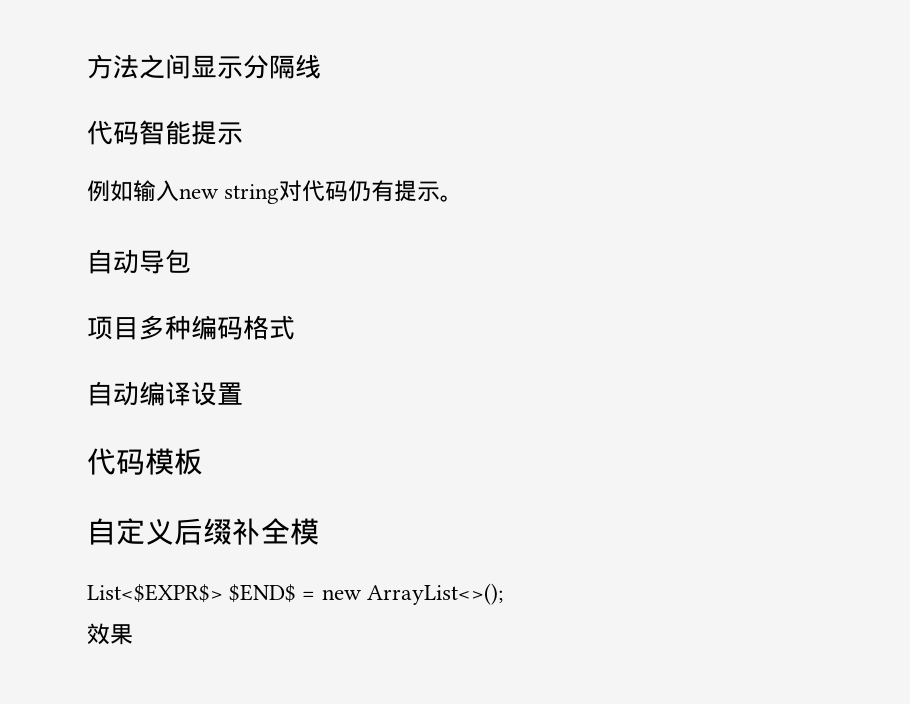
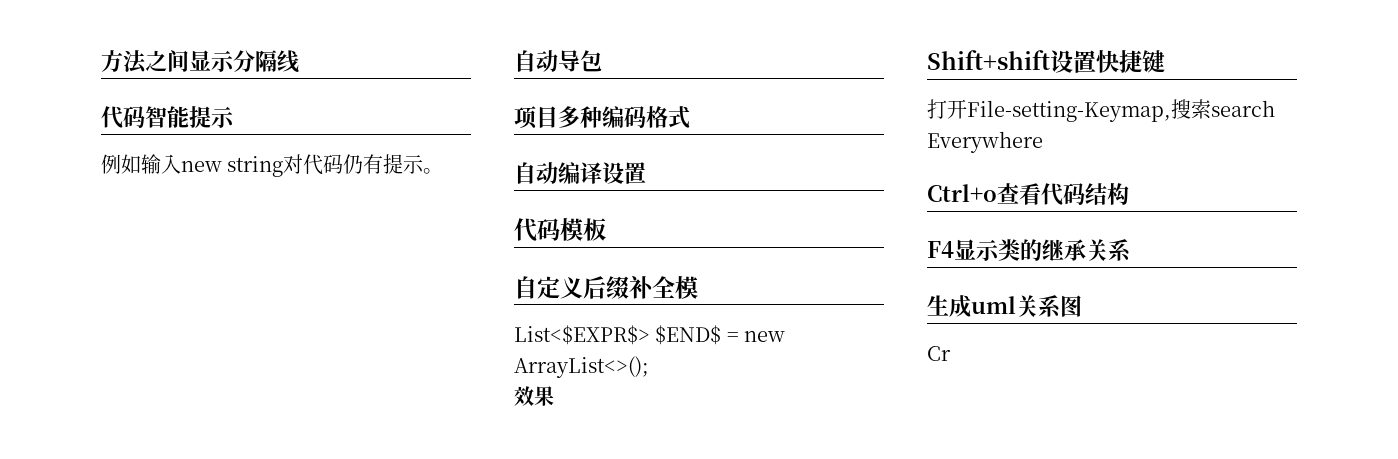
(133, 634) none -> [927,50,1165,73] [927,99,1275,122] [927,131,1043,153] [927,183,1129,206] [927,239,1131,262] [927,295,1082,318] [927,346,951,361] // Shift+shift设置快捷键 // 打开File-setting-Keymap,搜索search Everywhere // Ctrl+o查看代码结构 // F4显示类的继承关系 // 生成uml关系图 // Cr

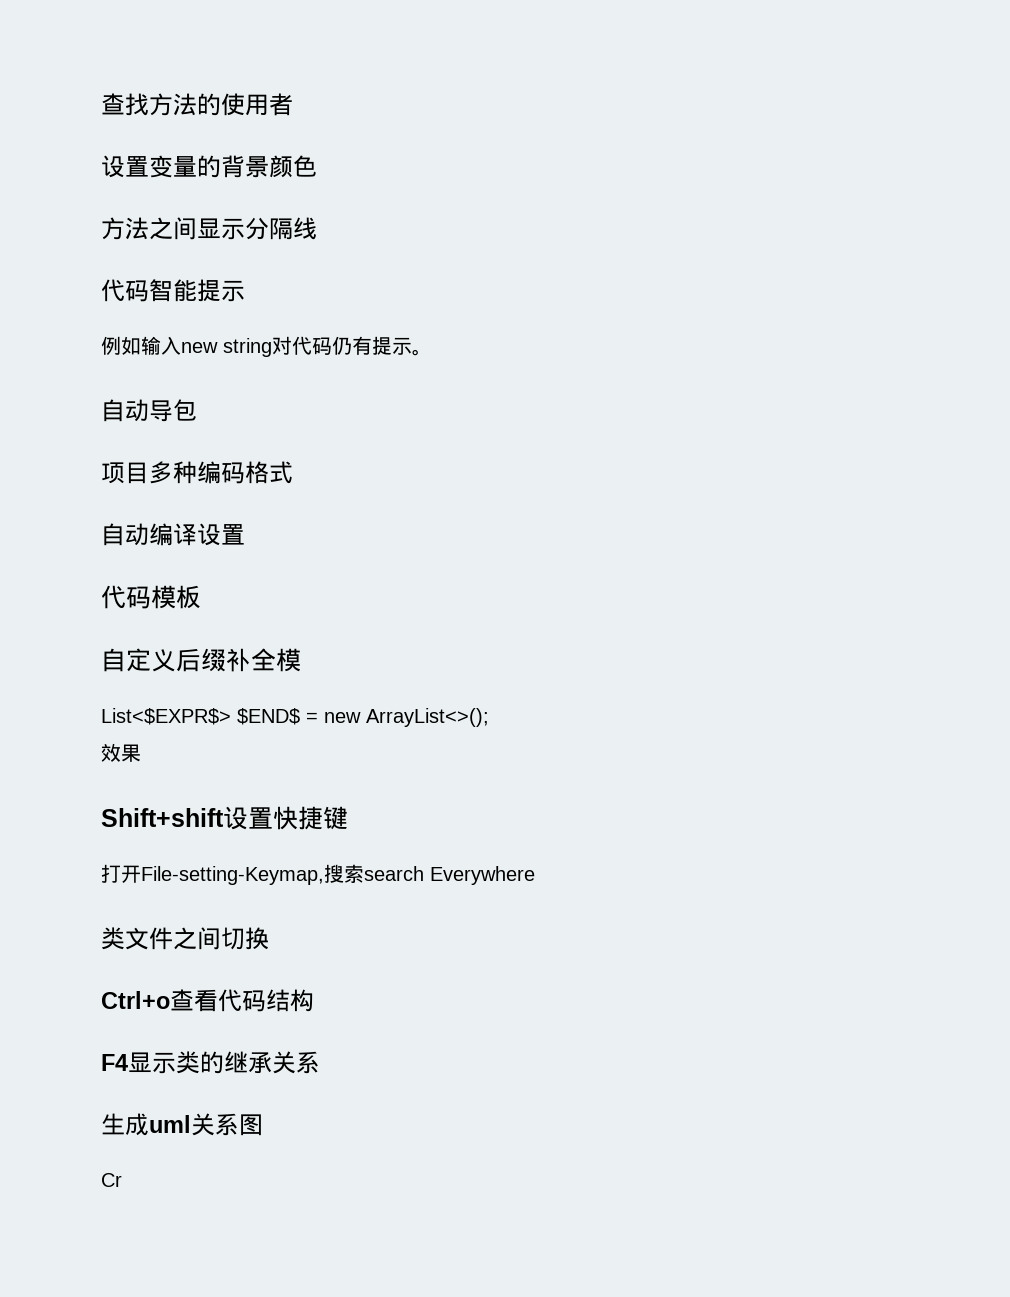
(101, 61) none -> [101,93,293,116] [101,155,317,178] 查找方法的使用者 // 设置变量的背景颜色 //
(1043, 142) none -> [101,927,269,950] // 类文件之间切换

